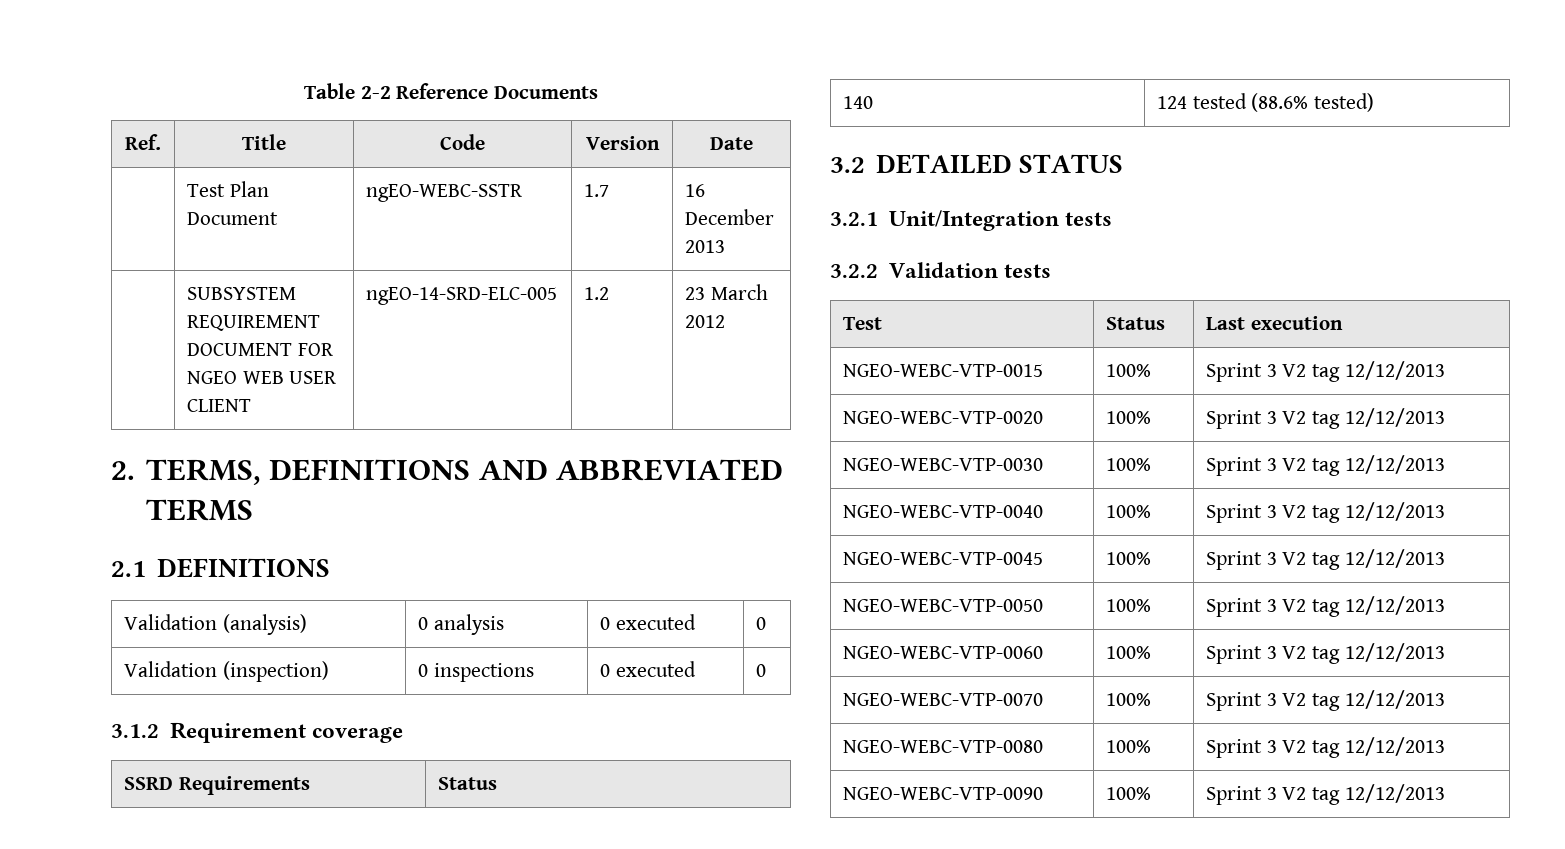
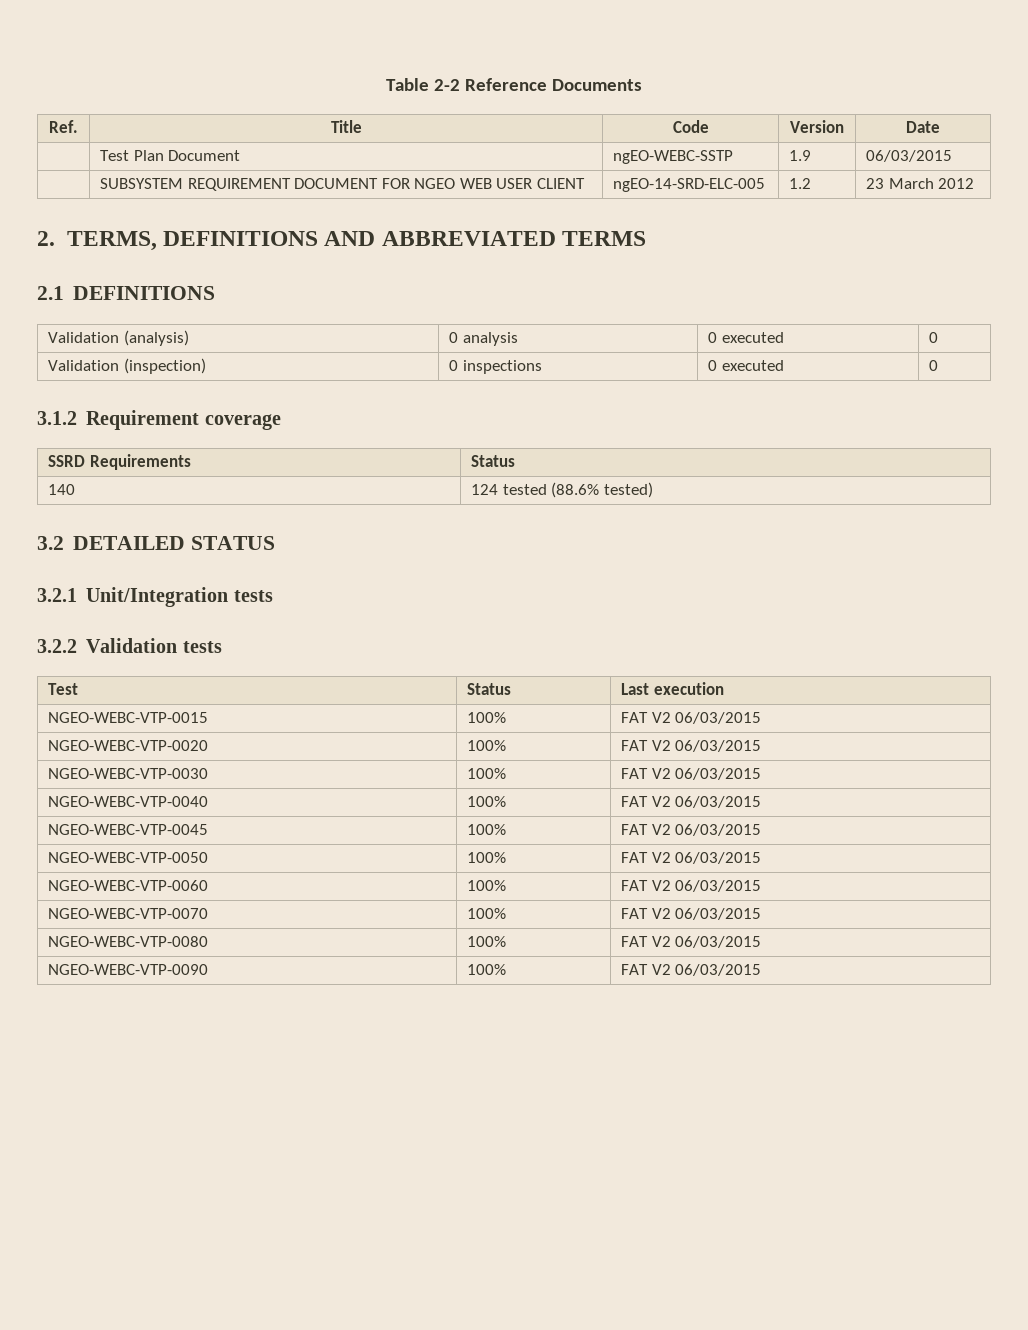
[366,184,524,202] [584,184,610,197] [685,184,706,197] [685,209,775,225] [685,240,726,253] ngEO-WEBC-SSTR | 1.7 | 16 December 2013 -> [613,150,734,164] [789,150,812,161] [866,150,953,162] ngEO-WEBC-SSTP | 1.9 | 06/03/2015
[1206,361,1445,382] [843,411,1044,424] [1106,411,1152,424] [1206,408,1445,429] [843,458,1044,471] [1106,458,1152,471] [1206,455,1445,476] [843,505,1044,518] [1106,505,1152,518] [1206,502,1445,523] [843,552,1044,565] [1106,552,1152,565] [1206,549,1445,570] [843,599,1044,612] [1106,599,1152,612] [1206,596,1445,617] [843,646,1044,659] [1106,646,1152,659] [1206,643,1445,664] [843,693,1044,706] [1106,693,1152,706] [1206,690,1445,711] [843,740,1044,753] [1106,740,1152,753] [1206,737,1445,758] [843,787,1044,800] [1106,787,1152,800] [1206,784,1445,805] Sprint 3 V2 tag 12/12/2013 // NGEO-WEBC-VTP-0020 | 100% | Sprint 3 V2 tag 12/12/2013 // NGEO-WEBC-VTP-0030 | 100% | Sprint 3 V2 tag 12/12/2013 // NGEO-WEBC-VTP-0040 | 100% | Sprint 3 V2 tag 12/12/2013 // NGEO-WEBC-VTP-0045 | 100% | Sprint 3 V2 tag 12/12/2013 // NGEO-WEBC-VTP-0050 | 100% | Sprint 3 V2 tag 12/12/2013 // NGEO-WEBC-VTP-0060 | 100% | Sprint 3 V2 tag 12/12/2013 // NGEO-WEBC-VTP-0070 | 100% | Sprint 3 V2 tag 12/12/2013 // NGEO-WEBC-VTP-0080 | 100% | Sprint 3 V2 tag 12/12/2013 // NGEO-WEBC-VTP-0090 | 100% | Sprint 3 V2 tag 12/12/2013 -> [621,712,762,724] [48,740,209,751] [467,740,507,751] [621,740,762,752] [48,768,209,779] [467,768,507,779] [621,768,762,780] [48,796,209,807] [467,796,507,807] [621,796,762,808] [48,824,209,835] [467,824,507,835] [621,824,762,836] [48,852,209,863] [467,852,507,863] [621,852,762,864] [48,880,209,891] [467,880,507,891] [621,880,762,892] [48,908,209,919] [467,908,507,919] [621,908,762,920] [48,936,209,947] [467,936,507,947] [621,936,762,948] [48,964,209,975] [467,964,507,975] [621,964,762,976] FAT V2 06/03/2015 // NGEO-WEBC-VTP-0020 | 100% | FAT V2 06/03/2015 // NGEO-WEBC-VTP-0030 | 100% | FAT V2 06/03/2015 // NGEO-WEBC-VTP-0040 | 100% | FAT V2 06/03/2015 // NGEO-WEBC-VTP-0045 | 100% | FAT V2 06/03/2015 // NGEO-WEBC-VTP-0050 | 100% | FAT V2 06/03/2015 // NGEO-WEBC-VTP-0060 | 100% | FAT V2 06/03/2015 // NGEO-WEBC-VTP-0070 | 100% | FAT V2 06/03/2015 // NGEO-WEBC-VTP-0080 | 100% | FAT V2 06/03/2015 // NGEO-WEBC-VTP-0090 | 100% | FAT V2 06/03/2015

